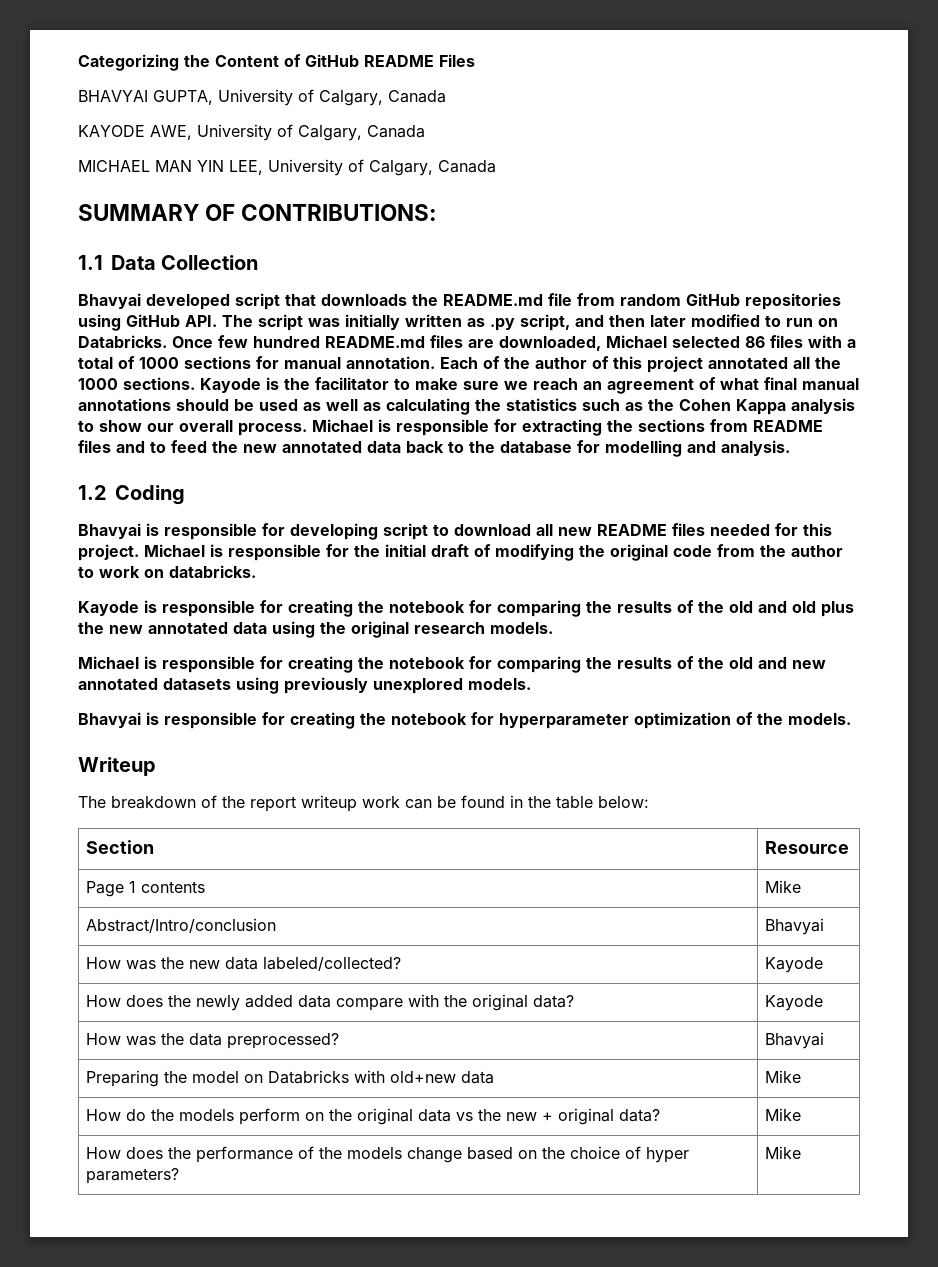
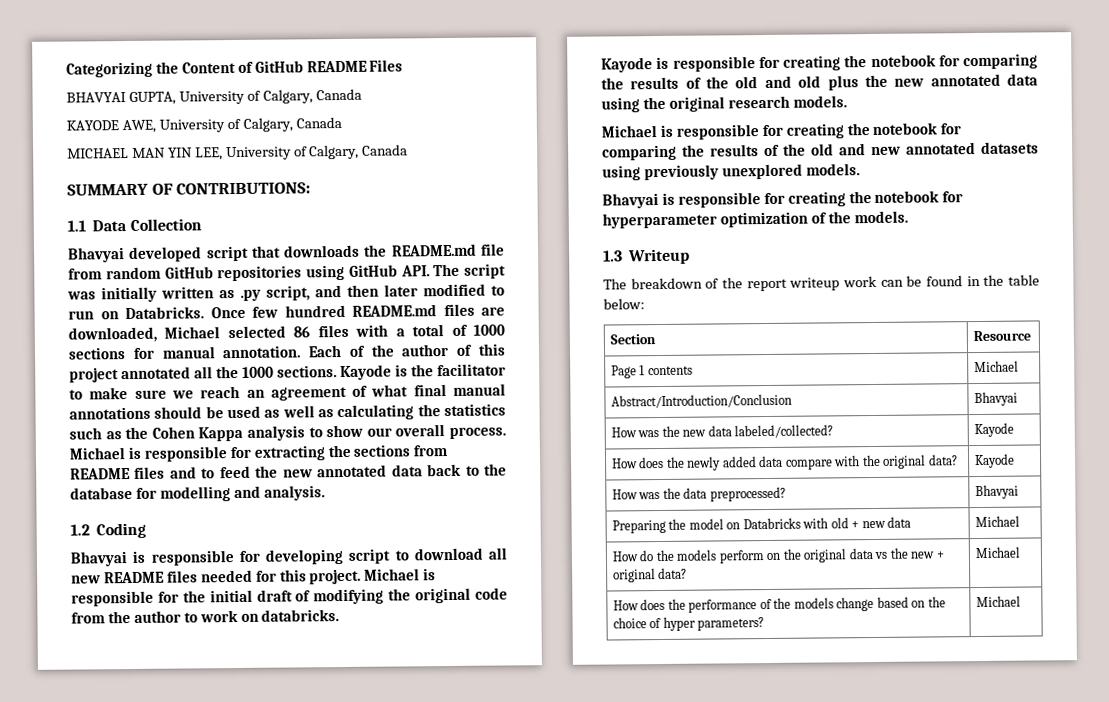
(851, 719) none -> [603,250,623,262] 1.3
[765,880,802,893] [86,918,277,933] Mike // Abstract/Intro/conclusion -> [973,360,1019,373] [610,393,792,409] Michael // Abstract/Introduction/Conclusion
[390,1071,457,1083] old+new -> [830,517,886,529] old + new
[765,1070,802,1083] Mike -> [974,515,1020,528] Michael
[765,1108,802,1121] Mike -> [974,546,1020,559] Michael
[765,1146,802,1159] Mike -> [975,595,1021,608] Michael

